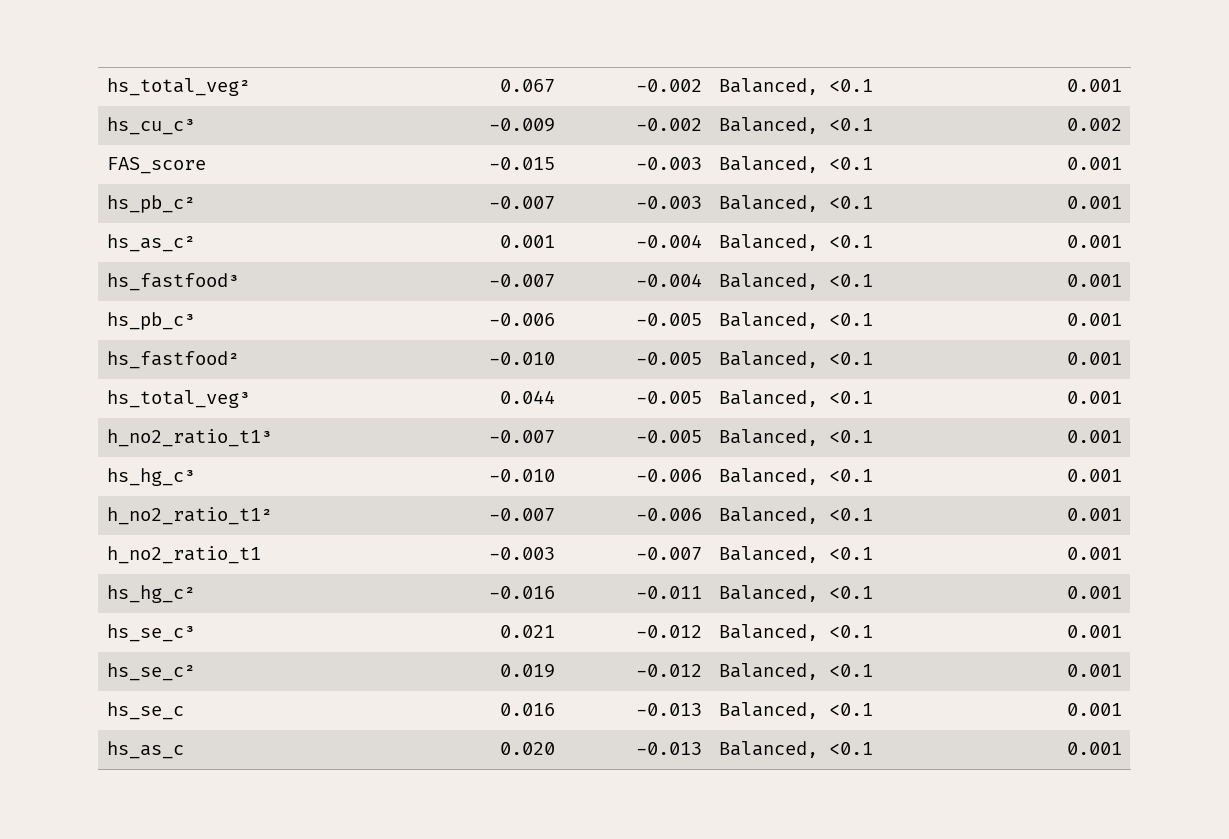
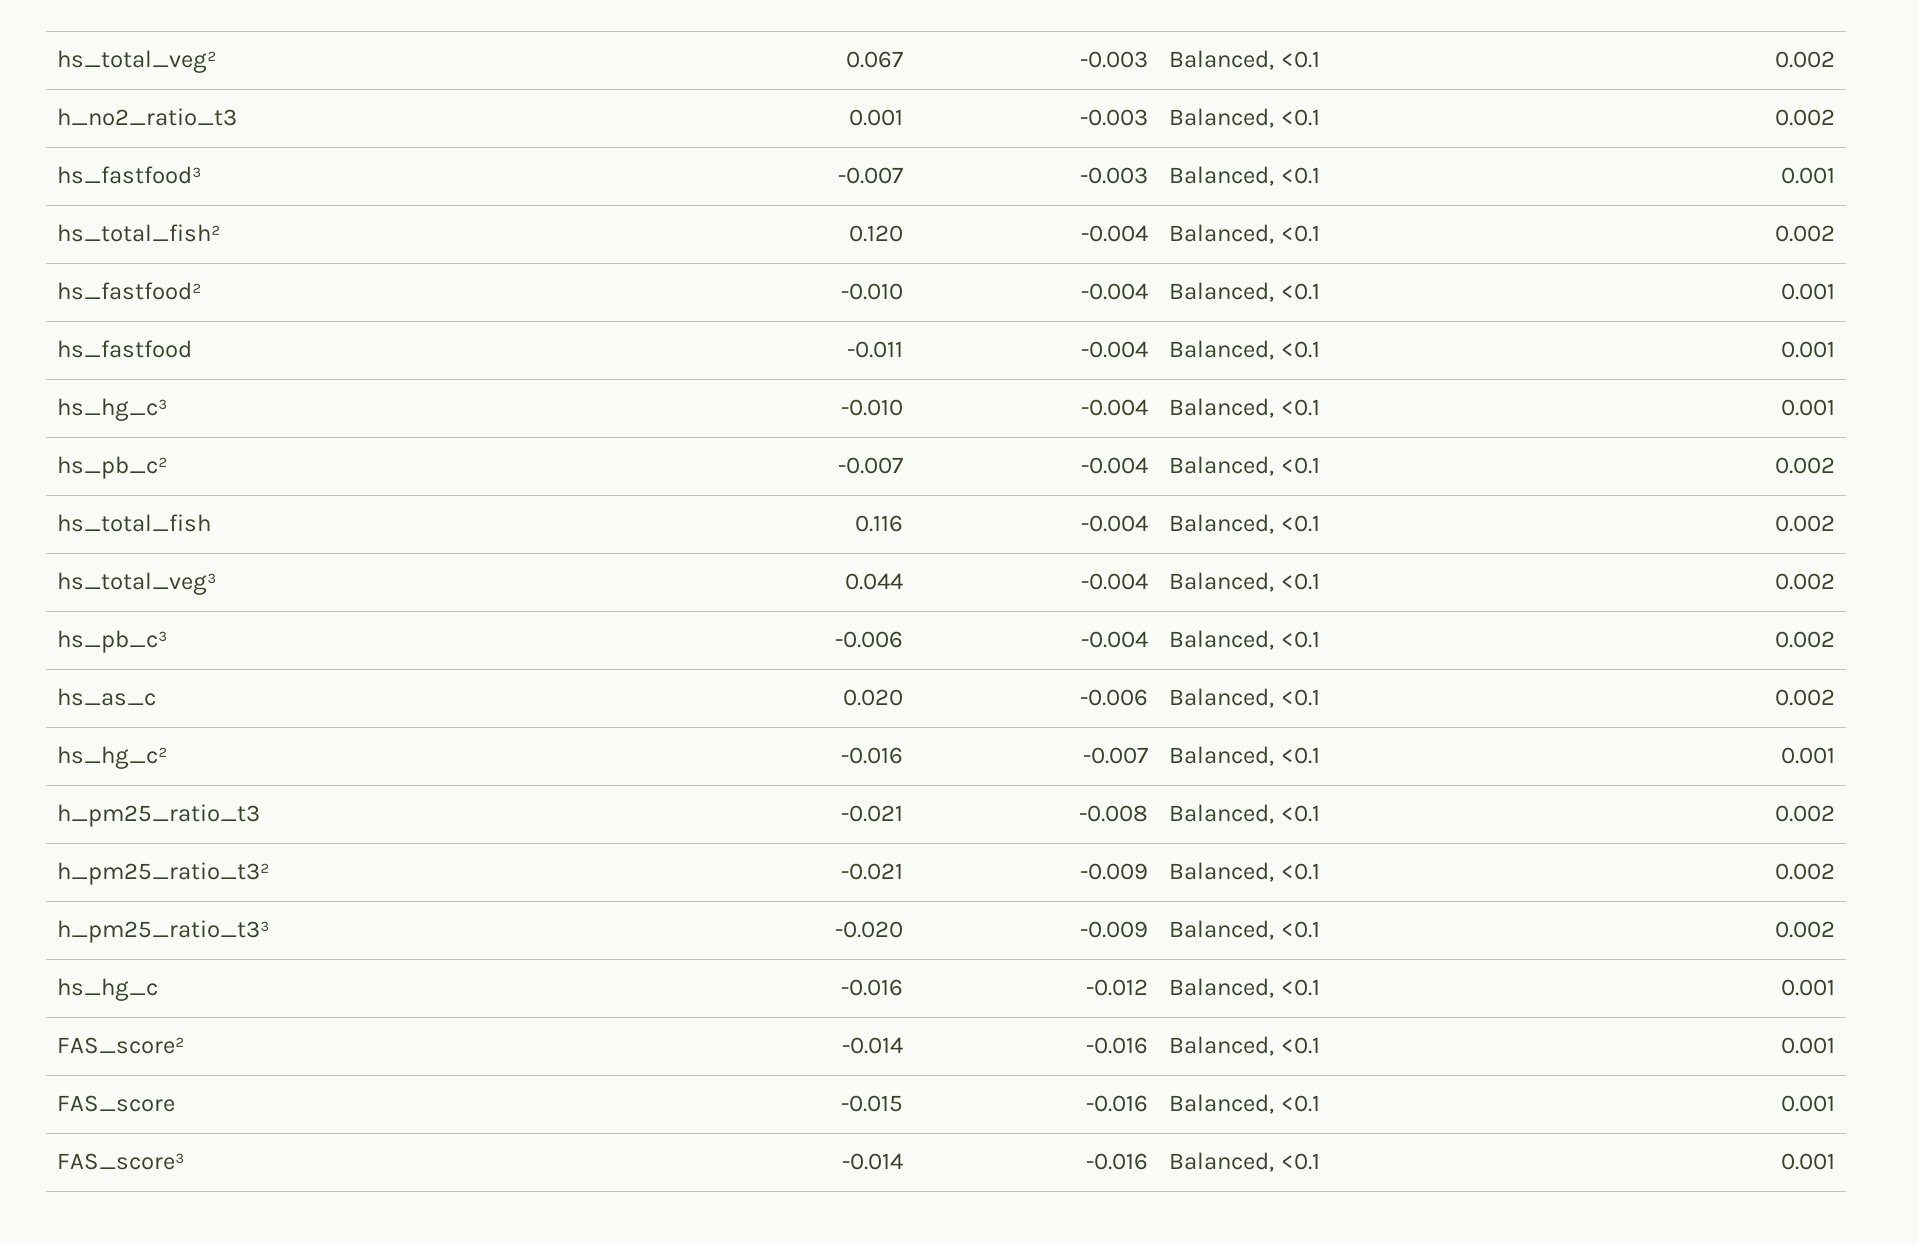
[636,79,703,92] [718,78,873,95] [1067,79,1123,92] [106,117,195,135] [489,118,556,132] [636,118,703,131] [718,117,873,134] [1067,118,1123,131] [106,157,206,174] [489,157,556,170] [636,157,703,170] -0.002 | Balanced, <0.1 | 0.001 // hs_cu_c³ | -0.009 | -0.002 | Balanced, <0.1 | 0.002 // FAS_score | -0.015 | -0.003 -> [1079,51,1148,68] [1169,50,1320,70] [1774,51,1835,68] [57,108,238,126] [848,109,903,126] [1079,109,1148,126] [1169,108,1320,128] [1774,109,1835,126] [57,166,203,184] [837,167,903,184] [1079,167,1148,184] [1169,166,1320,186] [1780,167,1835,184] [57,224,222,242] [848,225,903,242] [1080,225,1148,242] [1169,224,1320,244] [1774,225,1835,242] [57,282,203,300] [840,283,903,300] [1080,283,1148,300] [1169,282,1320,302] [1780,283,1835,300] [57,340,193,358] [846,341,903,358] [1080,341,1148,358] [1169,340,1320,360] [1780,341,1835,358] [57,398,169,421] [840,399,903,416] [1080,399,1148,416] -0.003 | Balanced, <0.1 | 0.002 // h_no2_ratio_t3 | 0.001 | -0.003 | Balanced, <0.1 | 0.002 // hs_fastfood³ | -0.007 | -0.003 | Balanced, <0.1 | 0.001 // hs_total_fish² | 0.120 | -0.004 | Balanced, <0.1 | 0.002 // hs_fastfood² | -0.010 | -0.004 | Balanced, <0.1 | 0.001 // hs_fastfood | -0.011 | -0.004 | Balanced, <0.1 | 0.001 // hs_hg_c³ | -0.010 | -0.004
[636,196,703,209] [718,195,873,212] [1067,196,1123,209] [106,234,195,252] [500,235,556,248] [636,234,703,248] [718,234,873,251] [1067,235,1123,248] [106,273,239,291] [489,274,556,287] [636,273,703,287] [718,273,873,290] [1067,274,1123,287] -0.003 | Balanced, <0.1 | 0.001 // hs_as_c² | 0.001 | -0.004 | Balanced, <0.1 | 0.001 // hs_fastfood³ | -0.007 | -0.004 | Balanced, <0.1 | 0.001 -> [1080,457,1148,474] [1169,456,1320,476] [1774,457,1835,474] [57,514,212,532] [854,515,903,532] [1080,515,1148,532] [1169,514,1320,534] [1774,515,1835,532] [57,572,218,595] [844,573,903,590] [1080,573,1148,590] [1169,572,1320,592] [1774,573,1835,590] -0.004 | Balanced, <0.1 | 0.002 // hs_total_fish | 0.116 | -0.004 | Balanced, <0.1 | 0.002 // hs_total_veg³ | 0.044 | -0.004 | Balanced, <0.1 | 0.002
[636,313,703,326] [718,312,873,329] [1067,313,1123,326] [106,351,239,369] [489,352,556,365] [636,352,703,365] [718,351,873,368] [1067,352,1123,365] [106,390,250,408] [500,390,556,404] [636,391,703,404] [718,390,873,407] [1067,391,1123,404] [106,429,272,447] [489,430,556,443] [636,430,703,443] [718,429,873,446] [1067,430,1123,443] [106,468,195,486] [489,469,556,482] [636,469,703,482] [718,468,873,485] [1067,469,1123,482] [106,507,272,525] [489,508,556,521] [636,508,703,521] [718,507,873,524] [1067,508,1123,521] [106,546,261,564] [489,547,556,560] -0.005 | Balanced, <0.1 | 0.001 // hs_fastfood² | -0.010 | -0.005 | Balanced, <0.1 | 0.001 // hs_total_veg³ | 0.044 | -0.005 | Balanced, <0.1 | 0.001 // h_no2_ratio_t1³ | -0.007 | -0.005 | Balanced, <0.1 | 0.001 // hs_hg_c³ | -0.010 | -0.006 | Balanced, <0.1 | 0.001 // h_no2_ratio_t1² | -0.007 | -0.006 | Balanced, <0.1 | 0.001 // h_no2_ratio_t1 | -0.003 -> [1080,631,1148,648] [1169,630,1320,650] [1774,631,1835,648] [57,688,157,706] [842,689,903,706] [1079,689,1148,706] [1169,688,1320,708] [1774,689,1835,706] [57,746,169,769] [840,747,903,764] -0.004 | Balanced, <0.1 | 0.002 // hs_as_c | 0.020 | -0.006 | Balanced, <0.1 | 0.002 // hs_hg_c² | -0.016
[106,585,195,603] [489,586,556,599] [636,586,703,599] [718,585,873,602] [1067,586,1123,599] [106,624,195,642] [500,625,556,638] [636,625,703,638] [718,624,873,641] [1067,625,1123,638] [106,663,195,681] [500,664,556,678] [636,664,703,677] [718,663,873,680] [1067,664,1123,677] [106,702,184,720] [500,703,556,716] [636,703,703,716] [718,702,873,719] [1067,703,1123,716] [106,741,184,759] [500,742,556,755] [636,742,703,755] hs_hg_c² | -0.016 | -0.011 | Balanced, <0.1 | 0.001 // hs_se_c³ | 0.021 | -0.012 | Balanced, <0.1 | 0.001 // hs_se_c² | 0.019 | -0.012 | Balanced, <0.1 | 0.001 // hs_se_c | 0.016 | -0.013 | Balanced, <0.1 | 0.001 // hs_as_c | 0.020 | -0.013 -> [57,804,261,827] [840,805,903,822] [1078,805,1148,822] [1169,804,1320,824] [1774,805,1835,822] [57,862,271,885] [840,863,903,880] [1079,863,1148,880] [1169,862,1320,882] [1774,863,1835,880] [57,920,271,943] [834,921,903,938] [1079,921,1148,938] [1169,920,1320,940] [1774,921,1835,938] [57,978,159,1001] [840,979,903,996] [1085,979,1148,996] [1169,978,1320,998] [1780,979,1835,996] [57,1037,186,1054] [841,1037,903,1054] [1085,1037,1148,1054] [1169,1036,1320,1056] [1780,1037,1835,1054] [57,1095,176,1112] [840,1095,903,1112] [1085,1095,1148,1112] [1169,1094,1320,1114] [1780,1095,1835,1112] [57,1153,186,1170] [841,1153,903,1170] [1085,1153,1148,1170] h_pm25_ratio_t3 | -0.021 | -0.008 | Balanced, <0.1 | 0.002 // h_pm25_ratio_t3² | -0.021 | -0.009 | Balanced, <0.1 | 0.002 // h_pm25_ratio_t3³ | -0.020 | -0.009 | Balanced, <0.1 | 0.002 // hs_hg_c | -0.016 | -0.012 | Balanced, <0.1 | 0.001 // FAS_score² | -0.014 | -0.016 | Balanced, <0.1 | 0.001 // FAS_score | -0.015 | -0.016 | Balanced, <0.1 | 0.001 // FAS_score³ | -0.014 | -0.016

